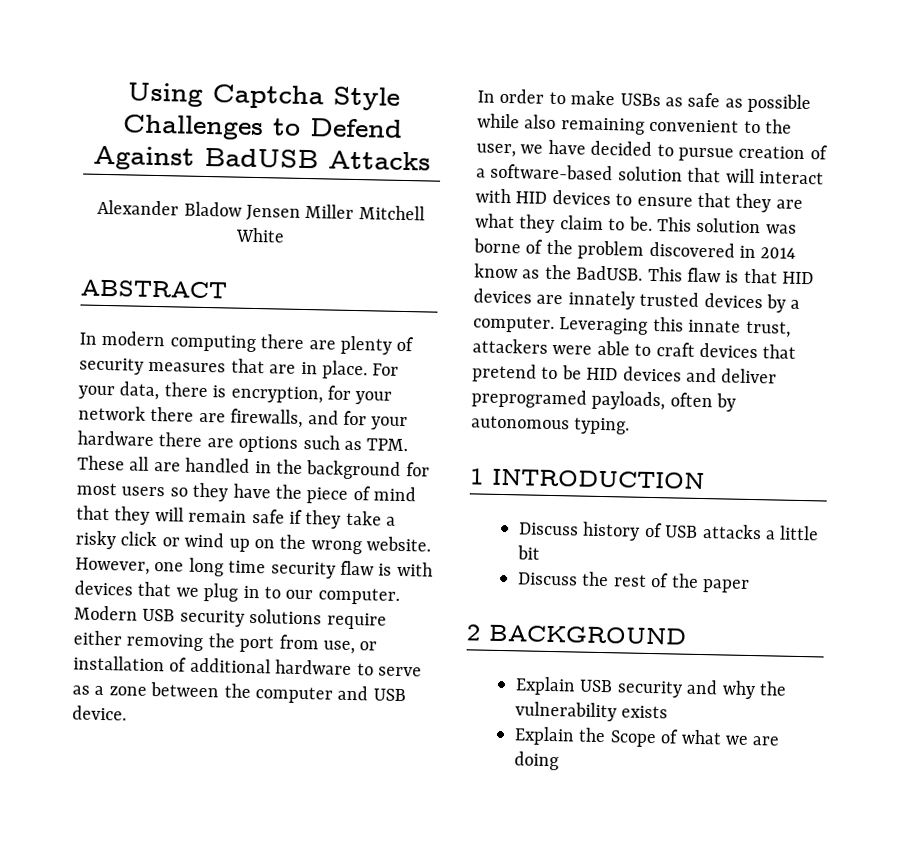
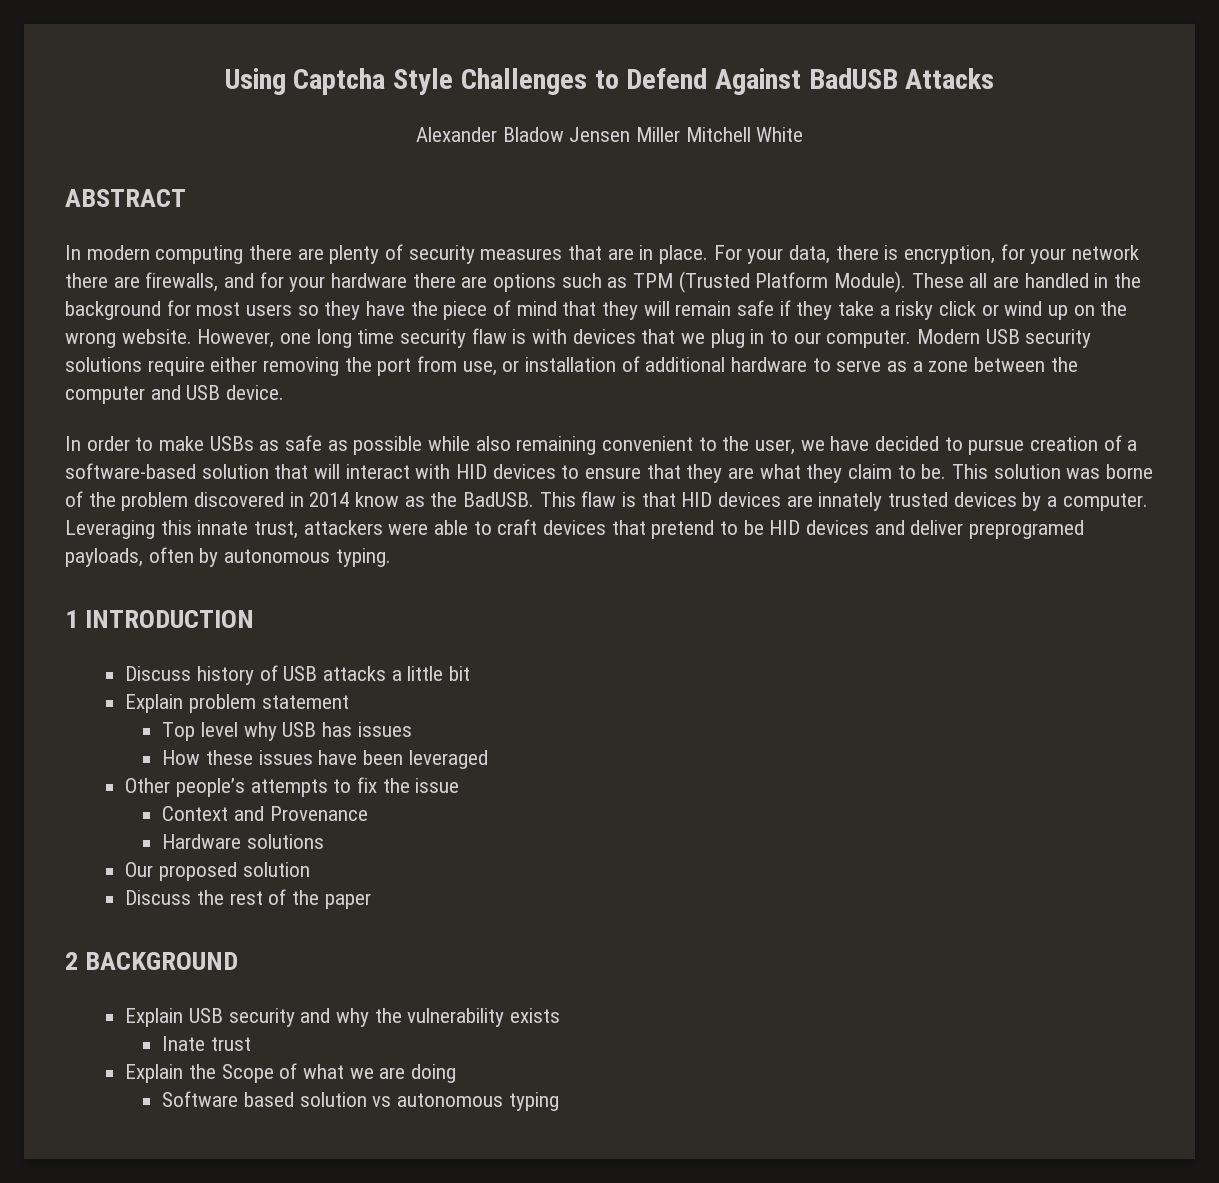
[366,438,409,452] TPM. -> [633,271,907,293] TPM (Trusted Platform Module).
(540, 552) none -> [125,694,349,713] [162,722,412,741] [162,750,488,769] [125,777,460,797] [162,806,368,821] [162,834,324,849] [125,862,310,881] // Explain problem statement // Top level why USB has issues // How these issues have been leveraged // Other people’s attempts to fix the issue // Context and Provenance // Hardware solutions // Our proposed solution
(669, 712) none -> [162,1036,251,1051] // Inate trust
(559, 761) none -> [162,1091,559,1111] // Software based solution vs autonomous typing

